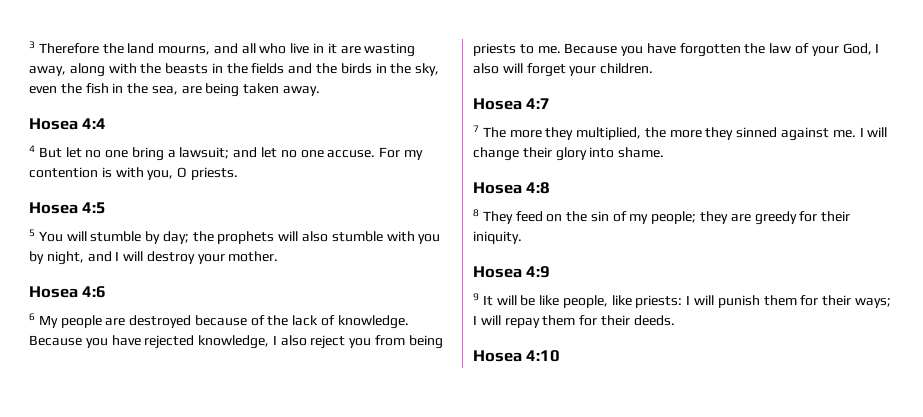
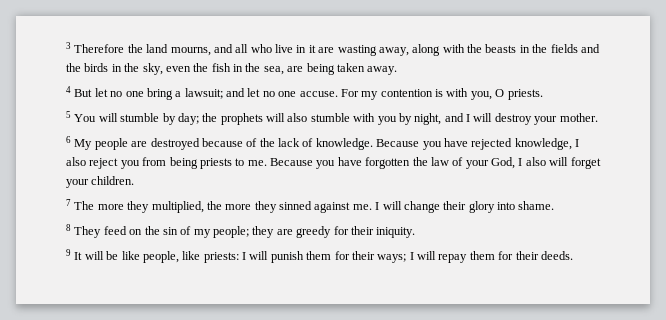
[29,118,107,130] // Hosea 4:4 -> (398, 70) none
[29,202,107,214] // Hosea 4:5 -> (543, 94) none
[29,286,107,298] // Hosea 4:6 -> (598, 117) none
[473,98,551,110] // Hosea 4:7 -> (135, 180) none
[473,182,551,194] // Hosea 4:8 -> (555, 205) none
[473,266,551,278] // Hosea 4:9 -> (416, 232) none
[473,350,561,362] // Hosea 4:10 -> (573, 255) none

